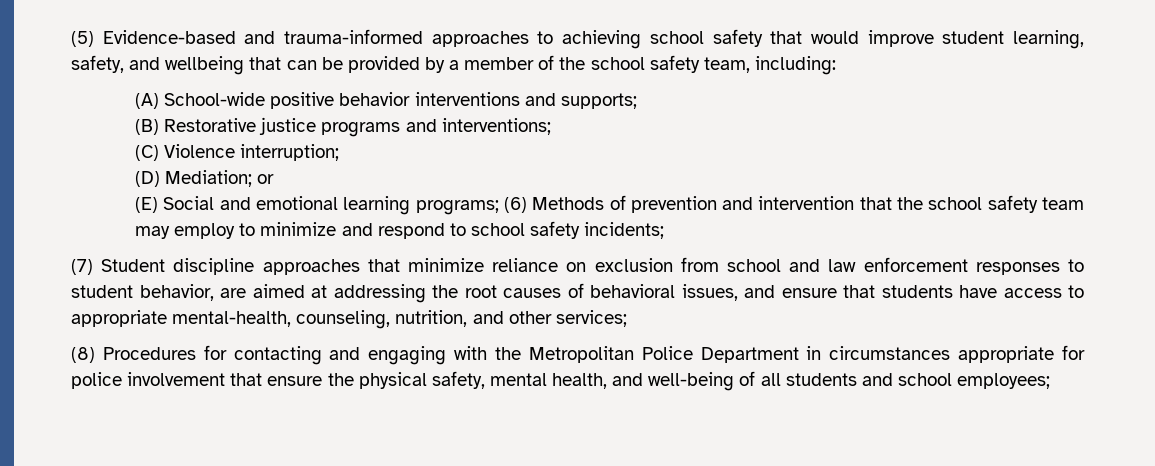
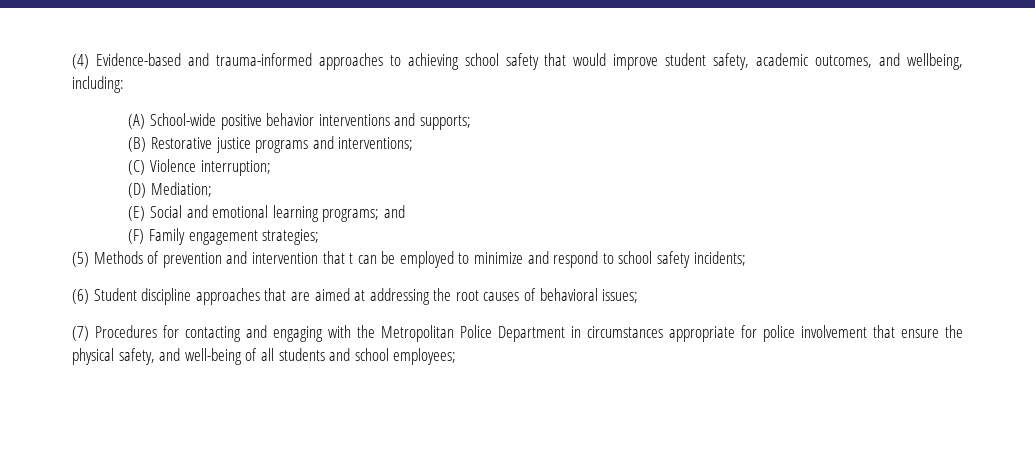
[71,31,94,47] (5) -> [72,54,89,69] (4)
[1013,30,1085,49] [71,55,750,75] learning, safety, and wellbeing that can be provided by a member of the school safety team, -> [713,53,963,70] safety, academic outcomes, and wellbeing,
[257,174,275,184] or -> (212, 189) none
[503,197,527,213] (6) -> [383,205,405,218] [128,228,320,245] [72,252,89,267] and // (F) Family engagement strategies; // (5)
[897,195,1085,213] [135,223,236,239] the school safety team may employ -> [349,251,454,268] t can be employed
[71,259,93,275] (7) -> [72,289,89,304] (6)
[408,257,1085,275] [71,284,214,301] minimize reliance on exclusion from school and law enforcement responses to student behavior, -> (287, 294) none
[681,284,1084,301] [71,310,627,329] [71,347,95,363] issues, and ensure that students have access to appropriate mental-health, counseling, nutrition, and other services; // (8) -> [602,289,639,303] [72,326,89,341] issues; // (7)
[489,373,608,389] mental health, -> (155, 356) none

